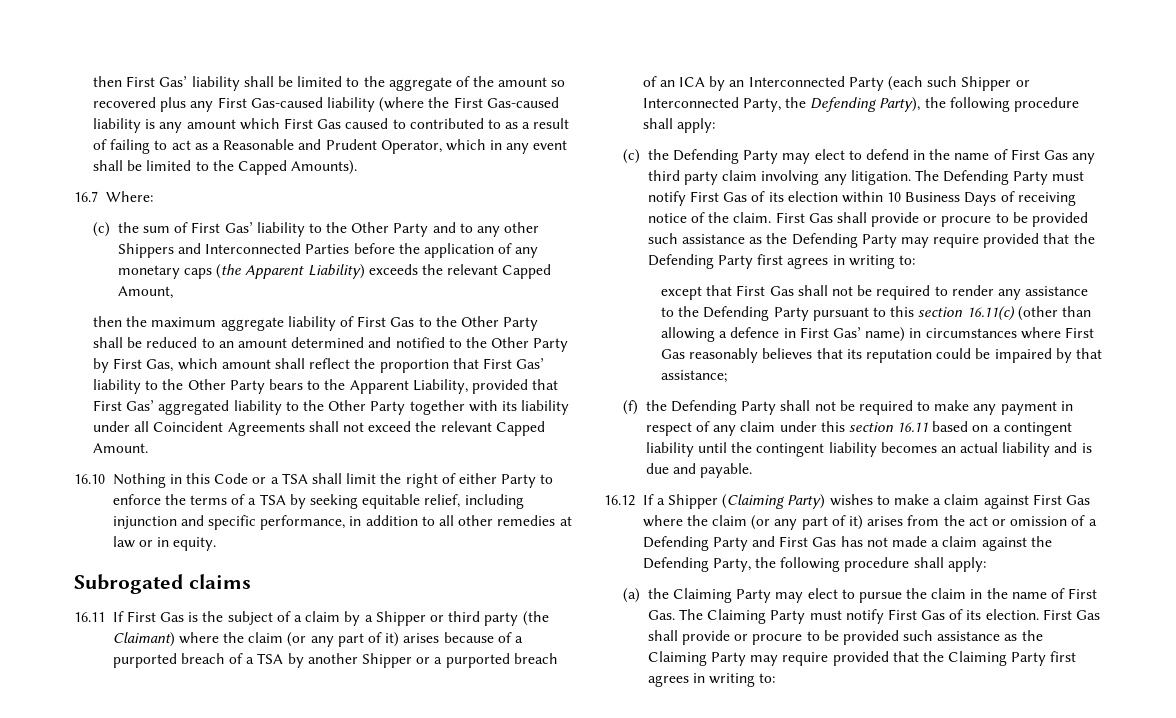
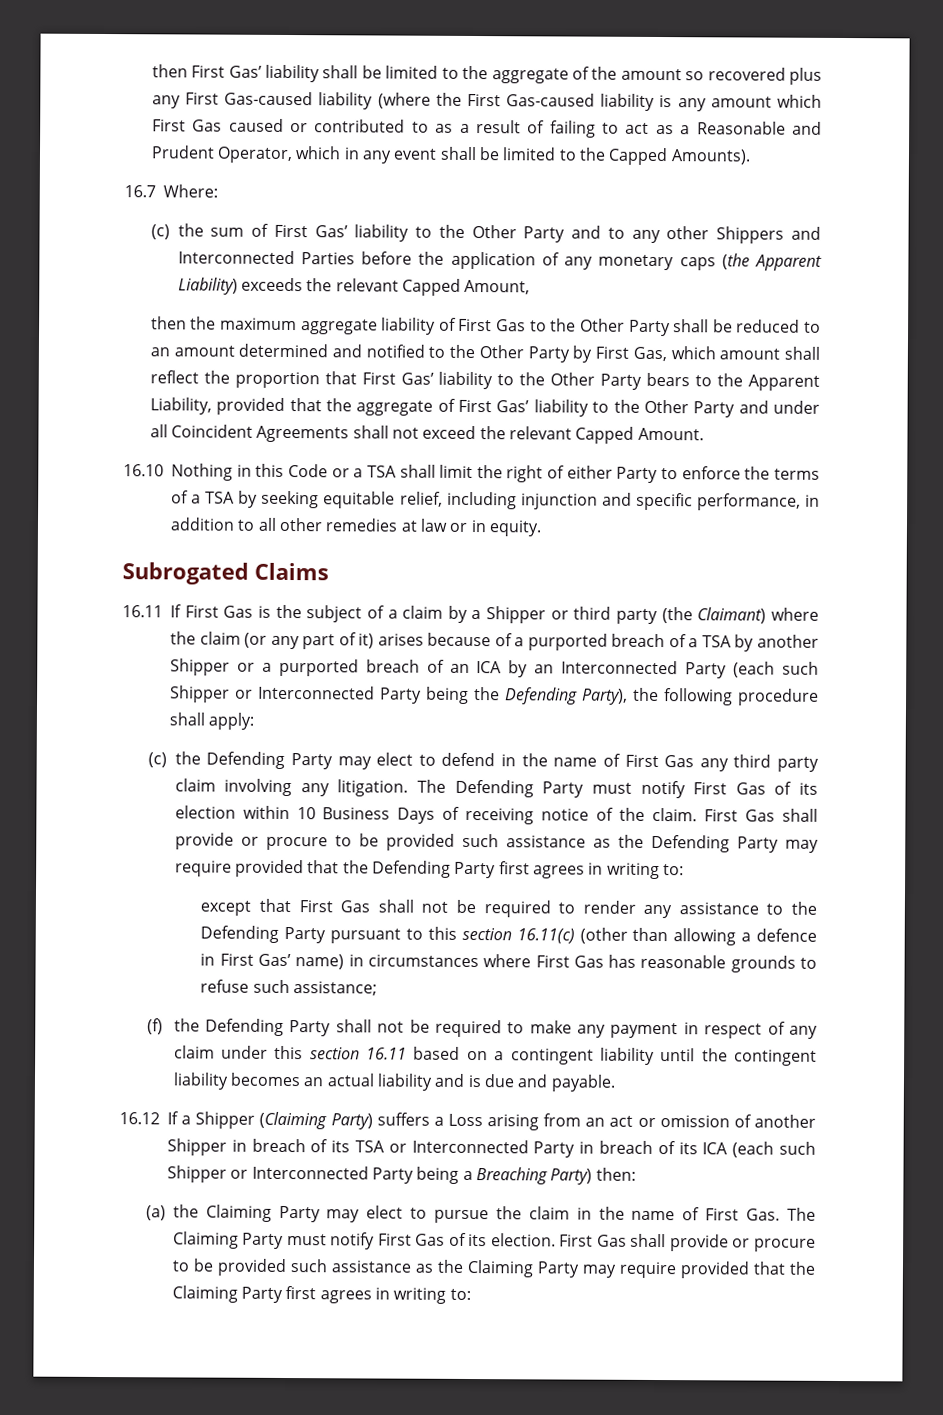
[392,119,406,129] to -> [289,123,308,133] or
[93,400,570,415] First Gas’ aggregated liability to the Other Party together with its liability -> [325,398,769,418] the aggregate of First Gas’ liability to the Other Party and
[188,574,251,589] claims -> [254,562,329,581] Claims
[742,98,781,112] Party, -> [380,686,469,704] Party being
[689,348,1102,363] reasonably believes that its reputation could be impaired by that -> [608,954,817,973] [200,979,290,994] has reasonable grounds to refuse such
[829,494,1090,509] [642,515,1097,530] [642,536,1052,551] [642,557,986,572] wishes to make a claim against First Gas where the claim (or any part of it) arises from the act or omission of a Defending Party and First Gas has not made a claim against the Defending Party, the following procedure shall apply: -> [376,1112,816,1131] [167,1138,816,1158] [167,1165,636,1185] suffers a Loss arising from an act or omission of another Shipper in breach of its TSA or Interconnected Party in breach of its ICA (each such Shipper or Interconnected Party being a Breaching Party) then:

